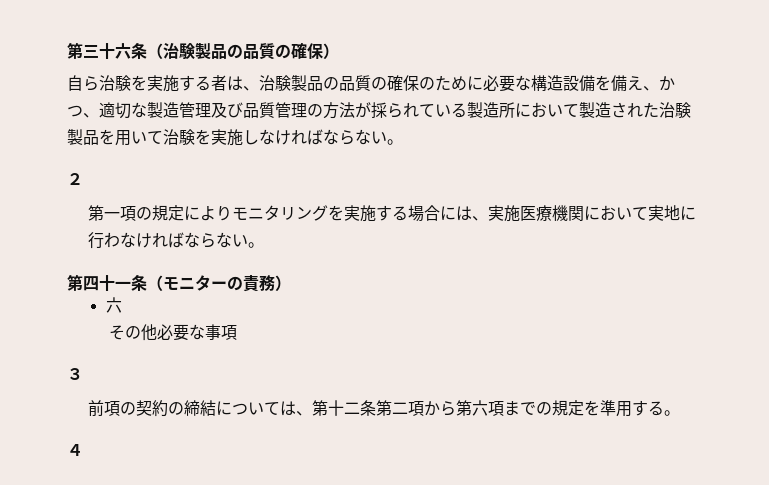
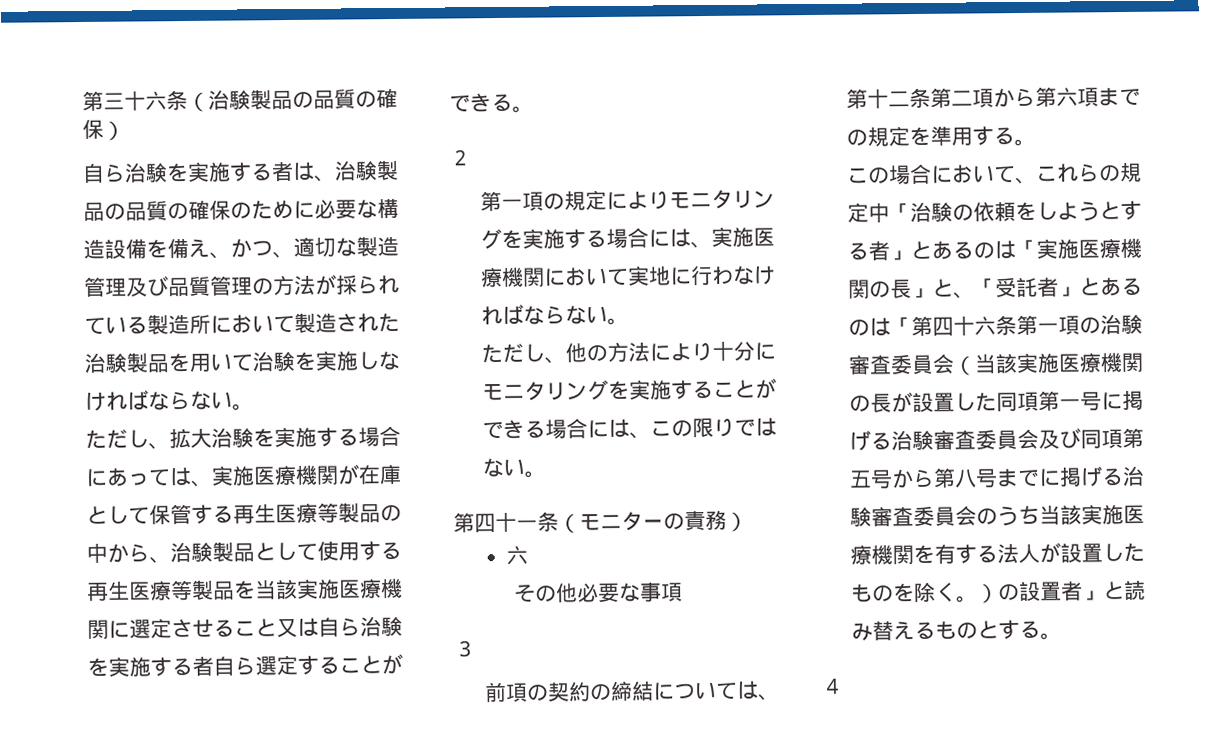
(403, 142) none -> [85,425,401,450] [85,463,402,487] [86,502,402,525] [86,540,402,564] [86,577,403,601] [87,616,403,639] [87,653,403,677] [449,93,534,113] // ただし、拡大治験を実施する場合にあっては、実施医療機関が在庫として保管する再生医療等製品の中から、治験製品として使用する再生医療等製品を当該実施医療機関に選定させること又は自ら治験を実施する者自ら選定することができる。
(265, 245) none -> [480,341,776,364] [481,378,777,401] [481,417,777,440] [481,457,547,478] // ただし、他の方法により十分にモニタリングを実施することができる場合には、この限りではない。
(681, 413) none -> [846,162,1142,186] [846,200,1142,224] [846,237,1142,261] [847,276,1143,299] [847,314,1143,337] [847,352,1144,376] [848,390,1144,413] [848,427,1144,451] [848,465,1145,489] [849,504,1145,527] [849,542,1145,565] [850,580,1146,604] [850,620,1062,641] // この場合において、これらの規定中「治験の依頼をしようとする者」とあるのは「実施医療機関の長」と、「受託者」とあるのは「第四十六条第一項の治験審査委員会（当該実施医療機関の長が設置した同項第一号に掲げる治験審査委員会及び同項第五号から第八号までに掲げる治験審査委員会のうち当該実施医療機関を有する法人が設置したものを除く。）の設置者」と読み替えるものとする。

